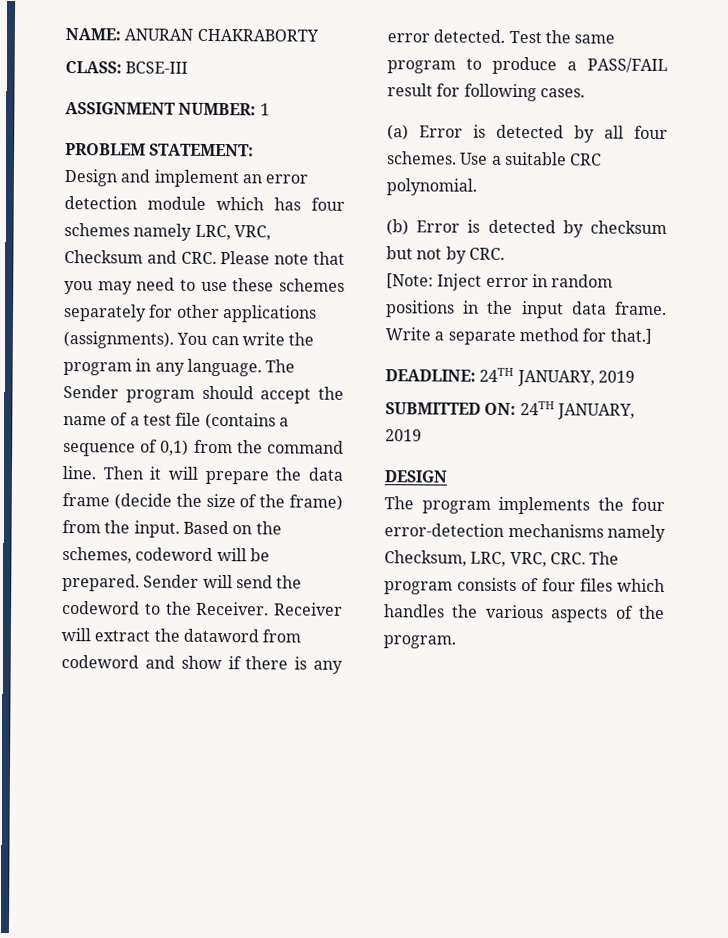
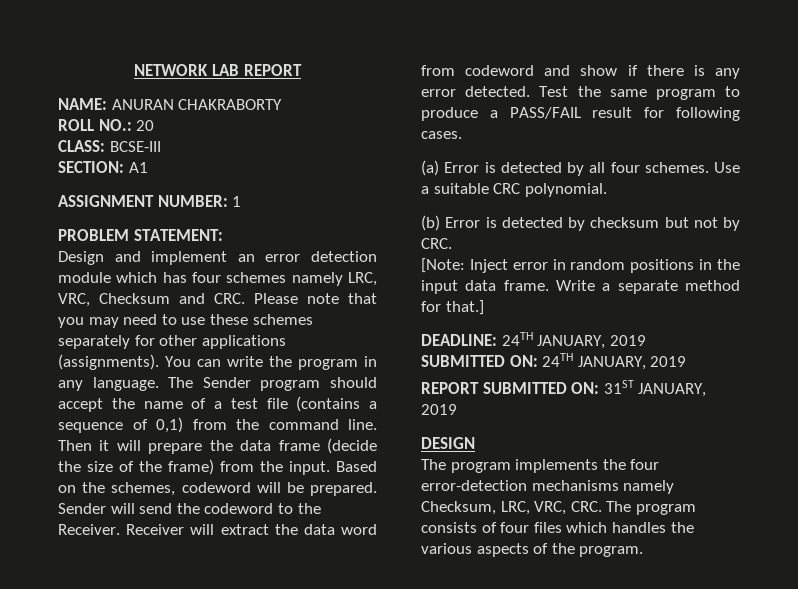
(65, 34) none -> [134,64,302,76] NETWORK LAB REPORT //
(319, 35) none -> [58,119,155,131] // ROLL NO.: 20
(189, 67) none -> [58,161,148,173] // SECTION: A1
[182,628,259,643] dataword -> [303,524,377,535] data word
(422, 435) none -> [421,380,707,397] [421,404,457,415] // REPORT SUBMITTED ON: 31ST JANUARY, 2019

